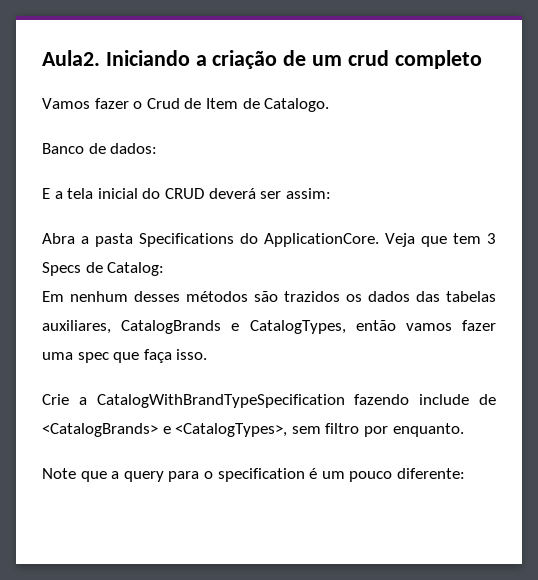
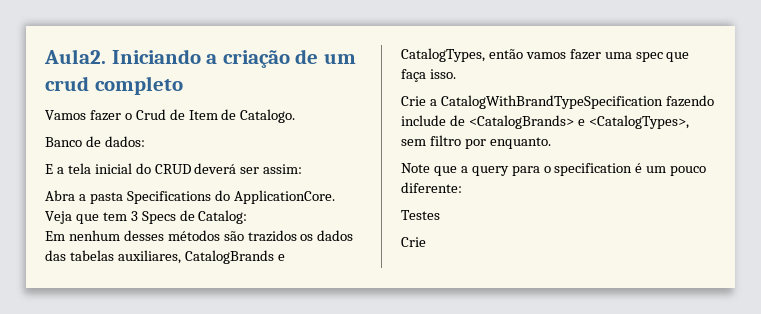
(465, 473) none -> [401,210,440,220] [401,237,426,247] // Testes // Crie

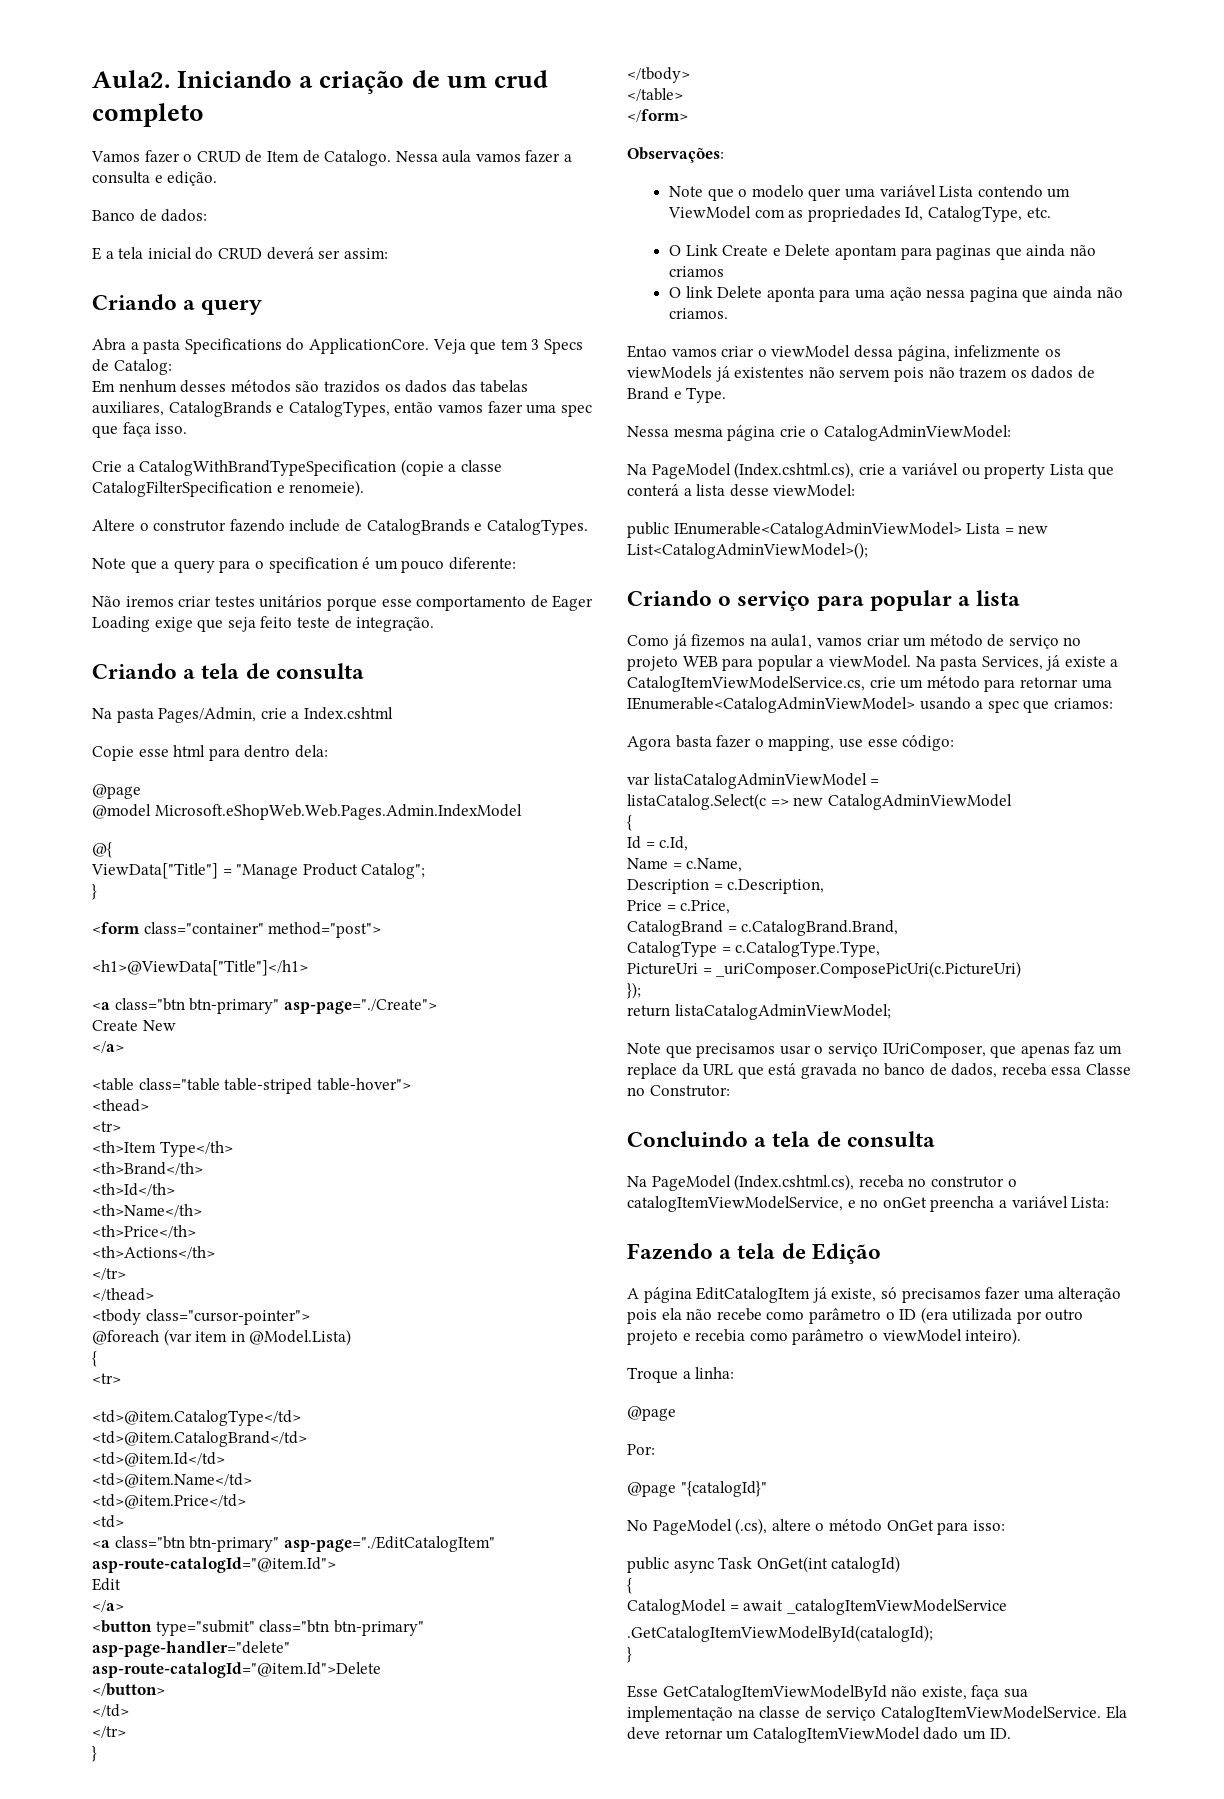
[135,109,166,120] Crud -> [196,151,241,162] CRUD
(296, 116) none -> [395,150,573,163] [92,171,218,186] Nessa aula vamos fazer a consulta e edição.
(303, 169) none -> [92,294,263,315] // Criando a query
[665,95,714,107] [401,115,689,129] [401,135,551,149] fazendo include de <CatalogBrands> e <CatalogTypes>, sem filtro por enquanto. -> [400,459,502,476] [92,480,365,497] [92,519,588,535] (copie a classe CatalogFilterSpecification e renomeie). // Altere o construtor fazendo include de CatalogBrands e CatalogTypes.
[401,210,440,220] [401,237,426,247] Testes // Crie -> [92,595,594,611] [92,616,435,632] [92,663,364,679] [92,707,393,723] [92,745,328,761] [92,784,141,799] [92,804,522,820] [92,842,112,858] [91,863,426,879] [92,884,97,900] [92,922,382,938] [92,960,308,976] [92,998,437,1014] [92,1020,176,1031] [92,1041,124,1053] [92,1078,411,1094] [92,1099,149,1112] [92,1121,121,1132] [92,1141,233,1157] [92,1162,203,1175] [92,1183,175,1196] [92,1204,202,1217] [92,1225,196,1238] [92,1246,215,1259] [92,1268,126,1280] [92,1288,154,1301] [92,1309,310,1325] [92,1329,352,1346] [92,1351,97,1367] [92,1373,121,1384] [92,1410,301,1426] [92,1431,307,1447] [92,1452,225,1467] [92,1473,252,1488] [92,1494,246,1509] [92,1515,124,1528] [92,1536,495,1552] [92,1557,336,1573] [92,1578,121,1591] [92,1600,124,1612] [92,1620,424,1636] [92,1641,290,1657] [92,1662,381,1678] [92,1683,165,1696] [92,1704,129,1717] [92,1726,126,1738] [92,1746,97,1762] [627,67,690,83] [627,88,683,101] [627,109,688,122] [627,147,724,163] [669,185,1071,201] [668,206,1051,222] [669,244,1096,260] [669,266,725,277] [669,286,1123,302] [669,308,729,319] [627,345,1061,361] [627,366,1095,382] [627,387,727,403] [627,425,1011,441] [627,462,1115,479] [627,484,856,497] [627,522,1049,538] [627,542,868,559] [627,590,1021,611] [627,634,1082,650] [627,655,1119,671] [627,676,1112,692] [627,697,1113,713] [627,735,955,751] [627,773,880,789] [627,793,1012,810] [627,815,632,831] [627,836,689,851] [627,858,743,872] [627,879,825,894] [627,900,731,914] [627,920,899,936] [627,941,881,957] [627,961,1022,978] [627,982,641,999] [627,1004,891,1020] [627,1042,1122,1058] [627,1063,1132,1079] [627,1085,730,1097] [627,1131,935,1147] [627,1174,1017,1191] [627,1196,1110,1212] [627,1243,881,1264] [627,1287,1122,1303] [627,1307,1084,1324] [627,1328,1022,1345] [627,1367,735,1383] [627,1406,676,1421] [627,1444,655,1455] [627,1481,767,1497] [627,1518,1005,1535] [627,1556,901,1573] [627,1578,632,1594] [627,1599,1007,1615] [627,1625,933,1642] [627,1647,632,1663] [627,1685,1028,1701] [627,1706,1127,1722] [627,1727,1011,1743] Não iremos criar testes unitários porque esse comportamento de Eager Loading exige que seja feito teste de integração. // Criando a tela de consulta // Na pasta Pages/Admin, crie a Index.cshtml // Copie esse html para dentro dela: // @page // @model Microsoft.eShopWeb.Web.Pages.Admin.IndexModel // @{ // ViewData["Title"] = "Manage Product Catalog"; // } // <form class="container" method="post"> // <h1>@ViewData["Title"]</h1> // <a class="btn btn-primary" asp-page="./Create"> // Create New // </a> // <table class="table table-striped table-hover"> // <thead> // <tr> // <th>Item Type</th> // <th>Brand</th> // <th>Id</th> // <th>Name</th> // <th>Price</th> // <th>Actions</th> // </tr> // </thead> // <tbody class="cursor-pointer"> // @foreach (var item in @Model.Lista) // { // <tr> // <td>@item.CatalogType</td> // <td>@item.CatalogBrand</td> // <td>@item.Id</td> // <td>@item.Name</td> // <td>@item.Price</td> // <td> // <a class="btn btn-primary" asp-page="./EditCatalogItem" asp-route-catalogId="@item.Id"> // Edit // </a> // <button type="submit" class="btn btn-primary" asp-page-handler="delete" // asp-route-catalogId="@item.Id">Delete // </button> // </td> // </tr> // } // </tbody> // </table> // </form> // Observações: // Note que o modelo quer uma variável Lista contendo um ViewModel com as propriedades Id, CatalogType, etc. // O Link Create e Delete apontam para paginas que ainda não criamos // O link Delete aponta para uma ação nessa pagina que ainda não criamos. // Entao vamos criar o viewModel dessa página, infelizmente os viewModels já existentes não servem pois não trazem os dados de Brand e Type. // Nessa mesma página crie o CatalogAdminViewModel: // Na PageModel (Index.cshtml.cs), crie a variável ou property Lista que conterá a lista desse viewModel: // public IEnumerable<CatalogAdminViewModel> Lista = new List<CatalogAdminViewModel>(); // Criando o serviço para popular a lista // Como já fizemos na aula1, vamos criar um método de serviço no projeto WEB para popular a viewModel. Na pasta Services, já existe a CatalogItemViewModelService.cs, crie um método para retornar uma IEnumerable<CatalogAdminViewModel> usando a spec que criamos: // Agora basta fazer o mapping, use esse código: // var listaCatalogAdminViewModel = // listaCatalog.Select(c => new CatalogAdminViewModel // { // Id = c.Id, // Name = c.Name, // Description = c.Description, // Price = c.Price, // CatalogBrand = c.CatalogBrand.Brand, // CatalogType = c.CatalogType.Type, // PictureUri = _uriComposer.ComposePicUri(c.PictureUri) // }); // return listaCatalogAdminViewModel; // Note que precisamos usar o serviço IUriComposer, que apenas faz um replace da URL que está gravada no banco de dados, receba essa Classe no Construtor: // Concluindo a tela de consulta // Na PageModel (Index.cshtml.cs), receba no construtor o catalogItemViewModelService, e no onGet preencha a variável Lista: // Fazendo a tela de Edição // A página EditCatalogItem já existe, só precisamos fazer uma alteração pois ela não recebe como parâmetro o ID (era utilizada por outro projeto e recebia como parâmetro o viewModel inteiro). // Troque a linha: // @page // Por: // @page "{catalogId}" // No PageModel (.cs), altere o método OnGet para isso: // public async Task OnGet(int catalogId) // { // CatalogModel = await _catalogItemViewModelService // .GetCatalogItemViewModelById(catalogId); // } // Esse GetCatalogItemViewModelById não existe, faça sua implementação na classe de serviço CatalogItemViewModelService. Ela deve retornar um CatalogItemViewModel dado um ID.

